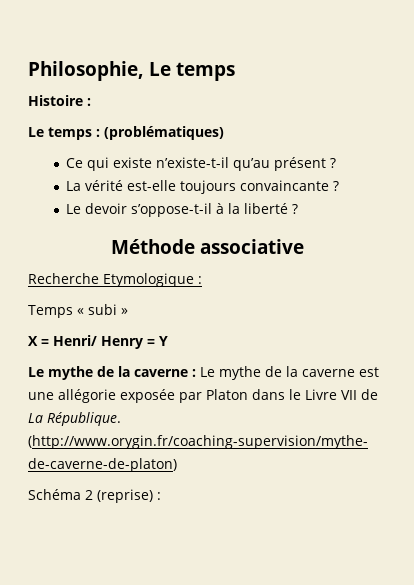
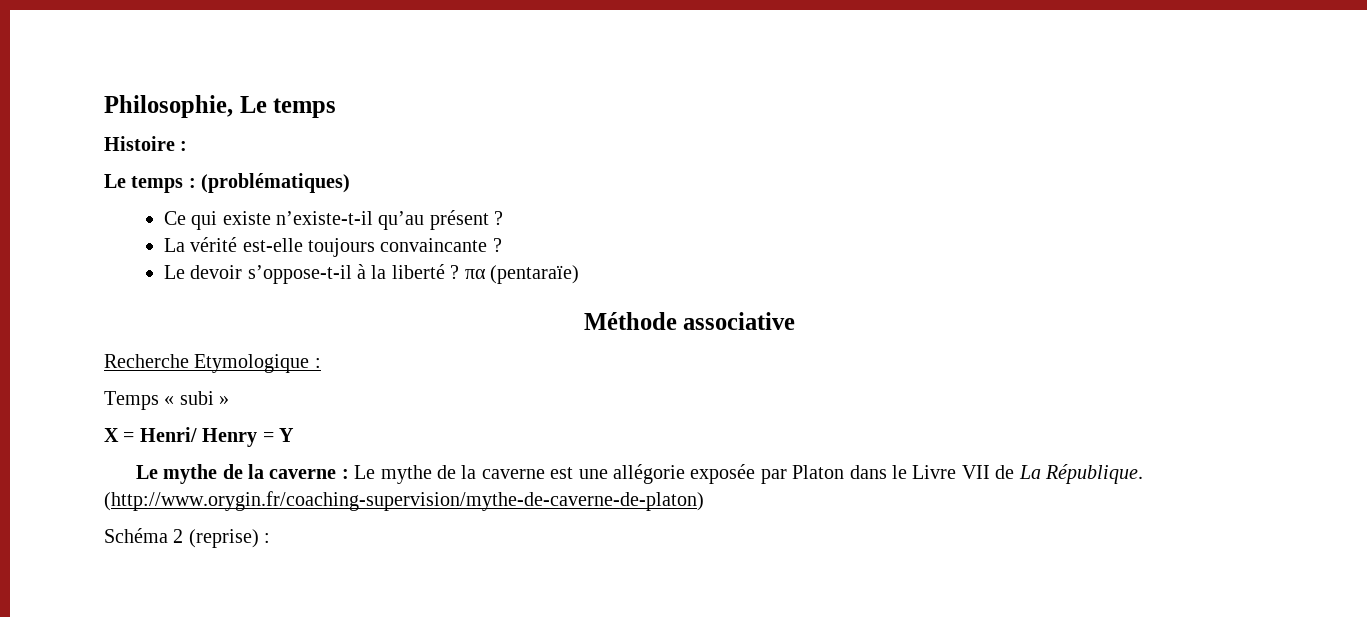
(298, 209) none -> [464,265,579,284] πα (pentaraïe)

